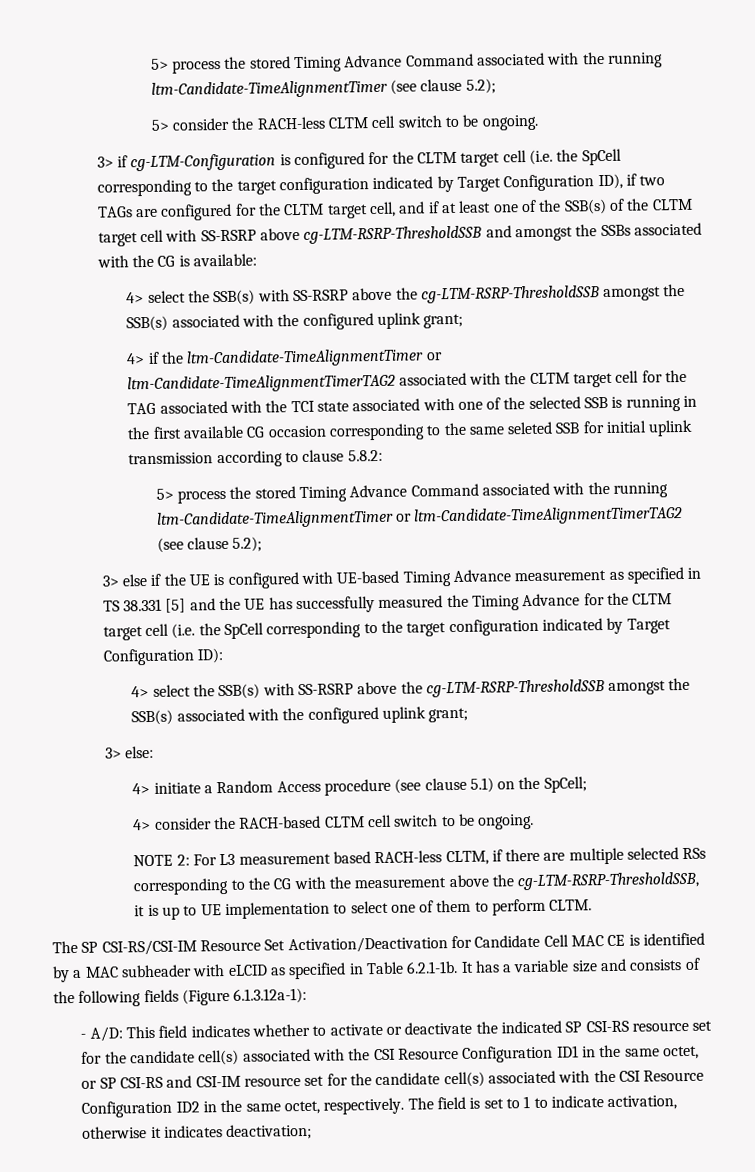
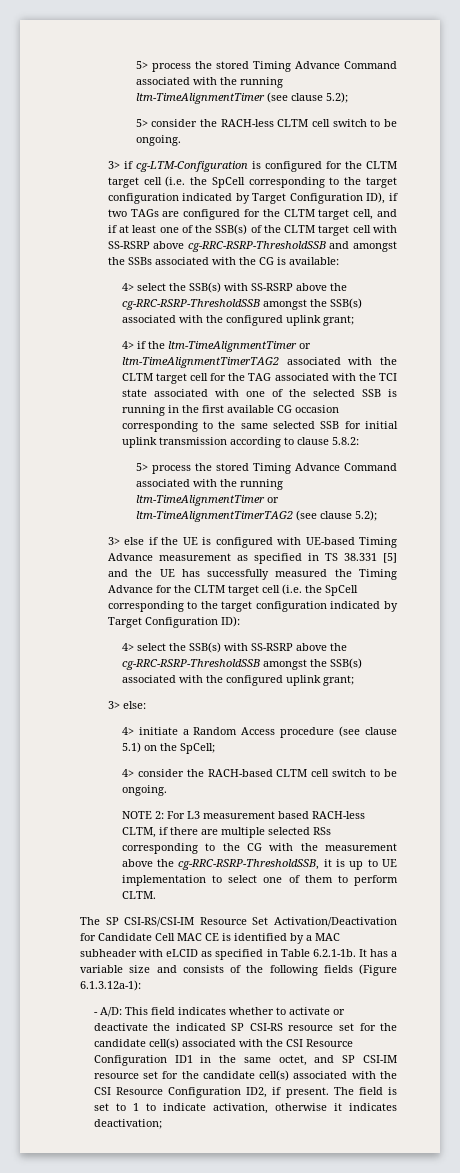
[150,79,388,99] ltm-Candidate-TimeAlignmentTimer -> [135,93,265,104] ltm-TimeAlignmentTimer
[303,225,483,244] cg-LTM-RSRP-ThresholdSSB -> [187,241,326,252] cg-RRC-RSRP-ThresholdSSB
[420,285,600,304] cg-LTM-RSRP-ThresholdSSB -> [121,299,260,310] cg-RRC-RSRP-ThresholdSSB
[186,348,443,368] [127,373,397,394] ltm-Candidate-TimeAlignmentTimer or ltm-Candidate-TimeAlignmentTimerTAG2 -> [167,341,311,352] [121,357,279,368] ltm-TimeAlignmentTimer or ltm-TimeAlignmentTimerTAG2
[507,421,554,435] seleted -> [273,421,316,429] selected
[156,505,684,529] ltm-Candidate-TimeAlignmentTimer or ltm-Candidate-TimeAlignmentTimerTAG2 -> [135,495,279,506] [135,511,293,522] ltm-TimeAlignmentTimer or ltm-TimeAlignmentTimerTAG2
[425,679,605,698] cg-LTM-RSRP-ThresholdSSB -> [121,659,260,670] cg-RRC-RSRP-ThresholdSSB
[517,871,700,891] cg-LTM-RSRP-ThresholdSSB, -> [178,859,320,870] cg-RRC-RSRP-ThresholdSSB,
[81,1075,193,1089] or SP CSI-RS and -> [314,1055,356,1063] and SP
[175,1097,405,1115] ID2 in the same octet, respectively. -> [246,1087,329,1098] ID2, if present.

